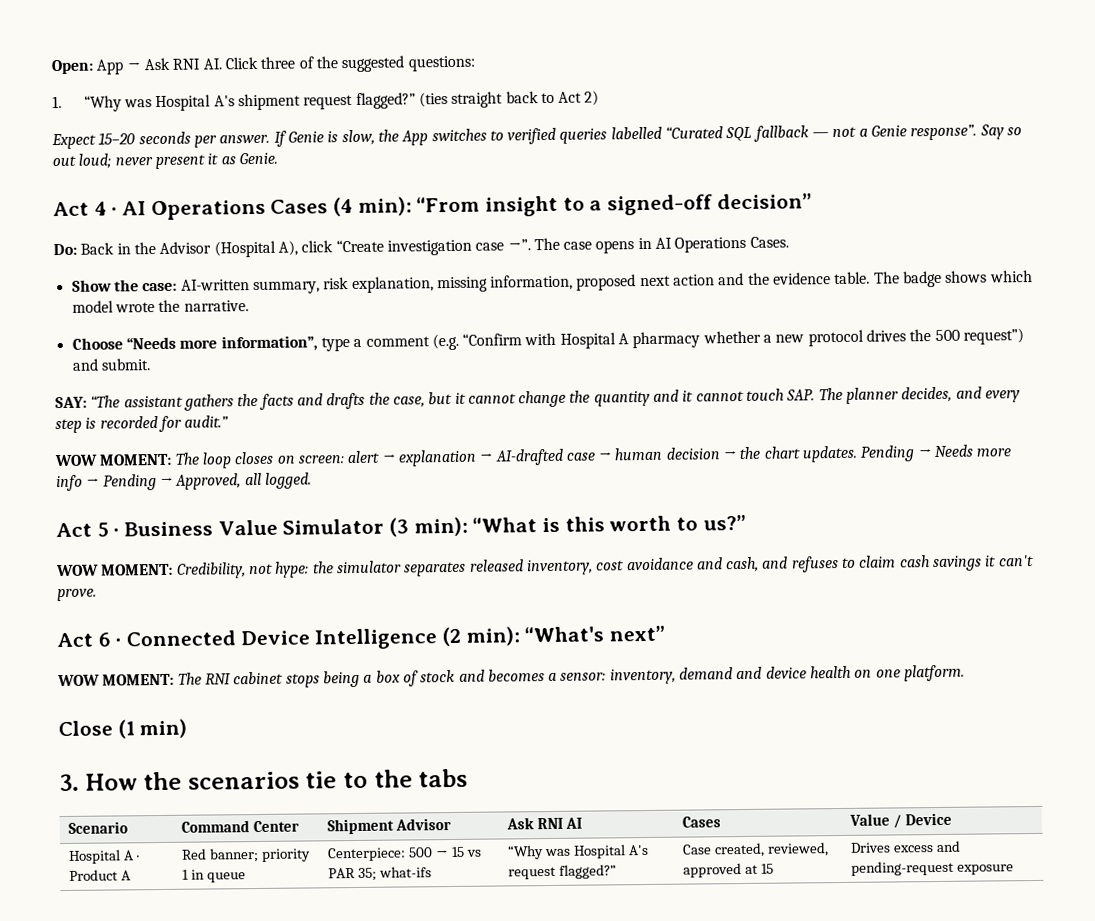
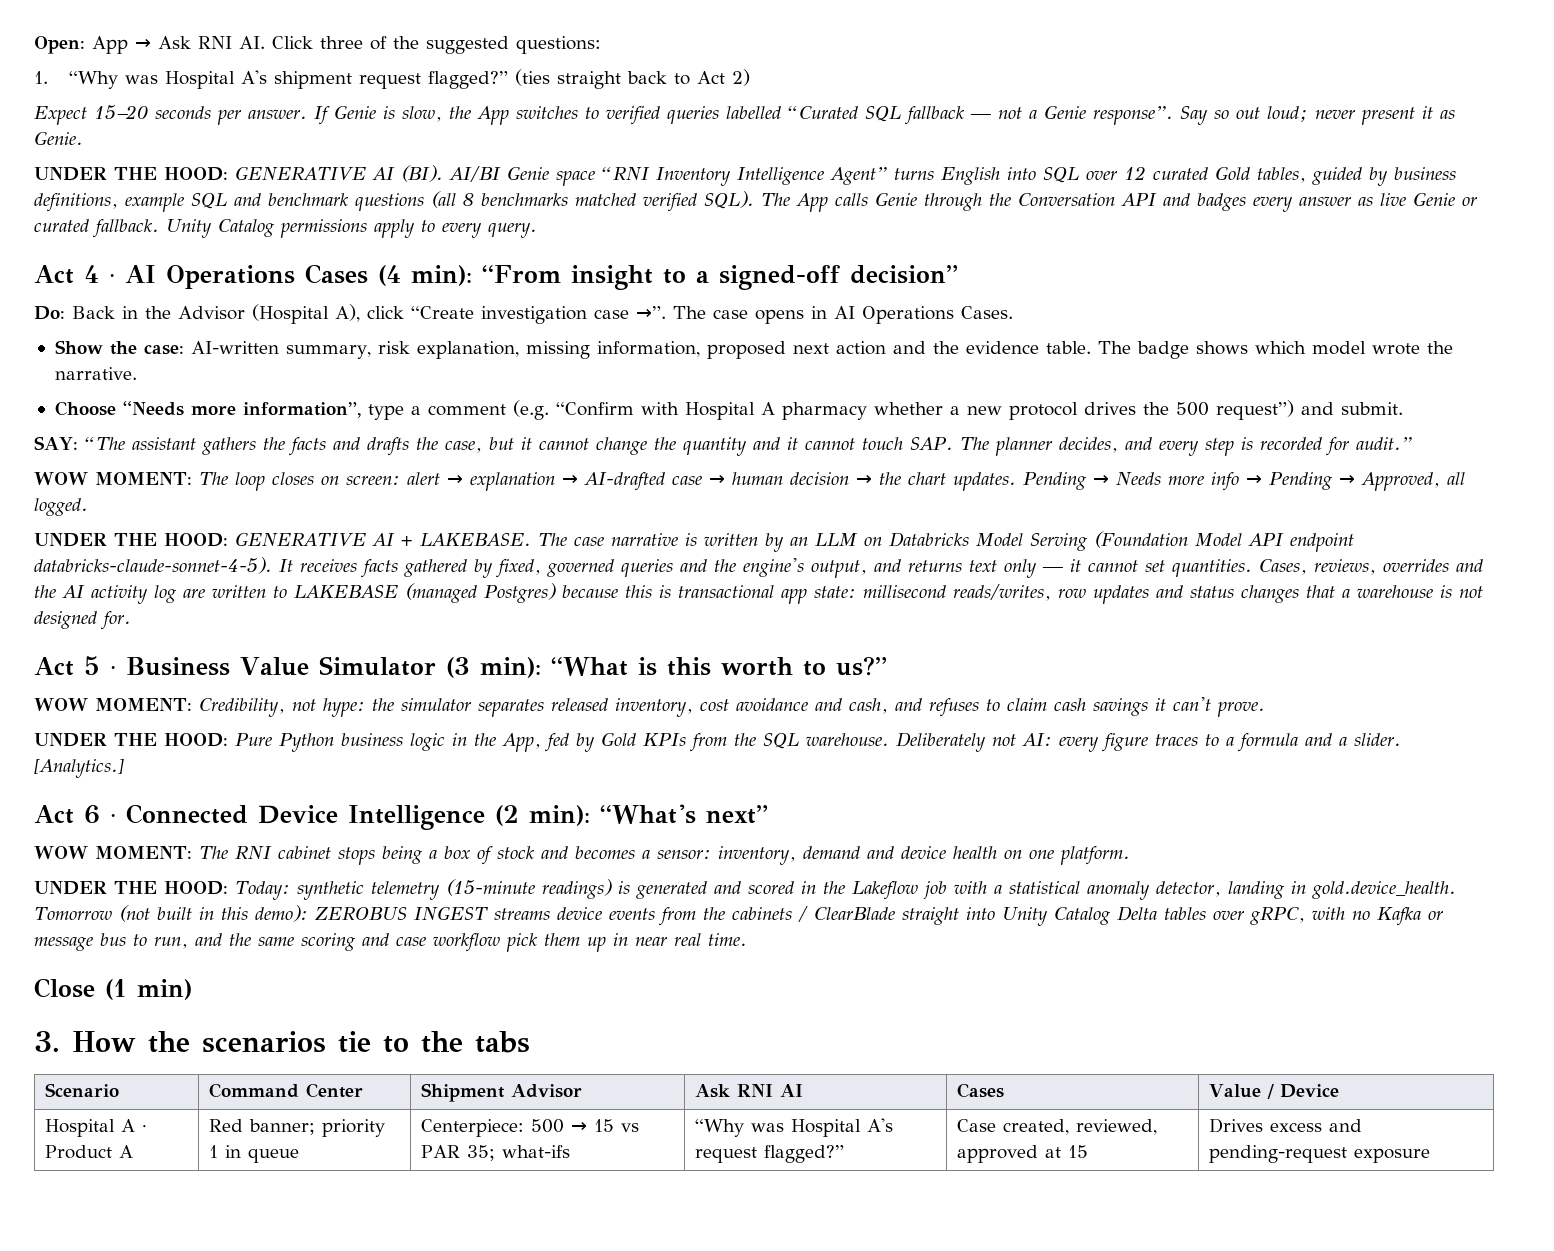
(278, 158) none -> [34,165,1456,186] [34,191,1478,212] [34,219,537,238] // UNDER THE HOOD: GENERATIVE AI (BI). AI/BI Genie space “RNI Inventory Intelligence Agent” turns English into SQL over 12 curated Gold tables, guided by business definitions, example SQL and benchmark questions (all 8 benchmarks matched verified SQL). The App calls Genie through the Conversation API and badges every answer as live Genie or curated fallback. Unity Catalog permissions apply to every query.
(312, 480) none -> [34,531,1354,552] [34,557,1483,578] [34,583,1483,604] [34,611,131,630] // UNDER THE HOOD: GENERATIVE AI + LAKEBASE. The case narrative is written by an LLM on Databricks Model Serving (Foundation Model API endpoint databricks-claude-sonnet-4-5). It receives facts gathered by fixed, governed queries and the engine's output, and returns text only — it cannot set quantities. Cases, reviews, overrides and the AI activity log are written to LAKEBASE (managed Postgres) because this is transactional app state: millisecond reads/writes, row updates and status changes that a warehouse is not designed for.
(97, 595) none -> [34,732,1401,752] [34,758,124,778] // UNDER THE HOOD: Pure Python business logic in the App, fed by Gold KPIs from the SQL warehouse. Deliberately not AI: every figure traces to a formula and a slider. [Analytics.]
(966, 673) none -> [34,879,1456,900] [34,905,1444,926] [34,933,747,952] // UNDER THE HOOD: Today: synthetic telemetry (15-minute readings) is generated and scored in the Lakeflow job with a statistical anomaly detector, landing in gold.device_health. Tomorrow (not built in this demo): ZEROBUS INGEST streams device events from the cabinets / ClearBlade straight into Unity Catalog Delta tables over gRPC, with no Kafka or message bus to run, and the same scoring and case workflow pick them up in near real time.

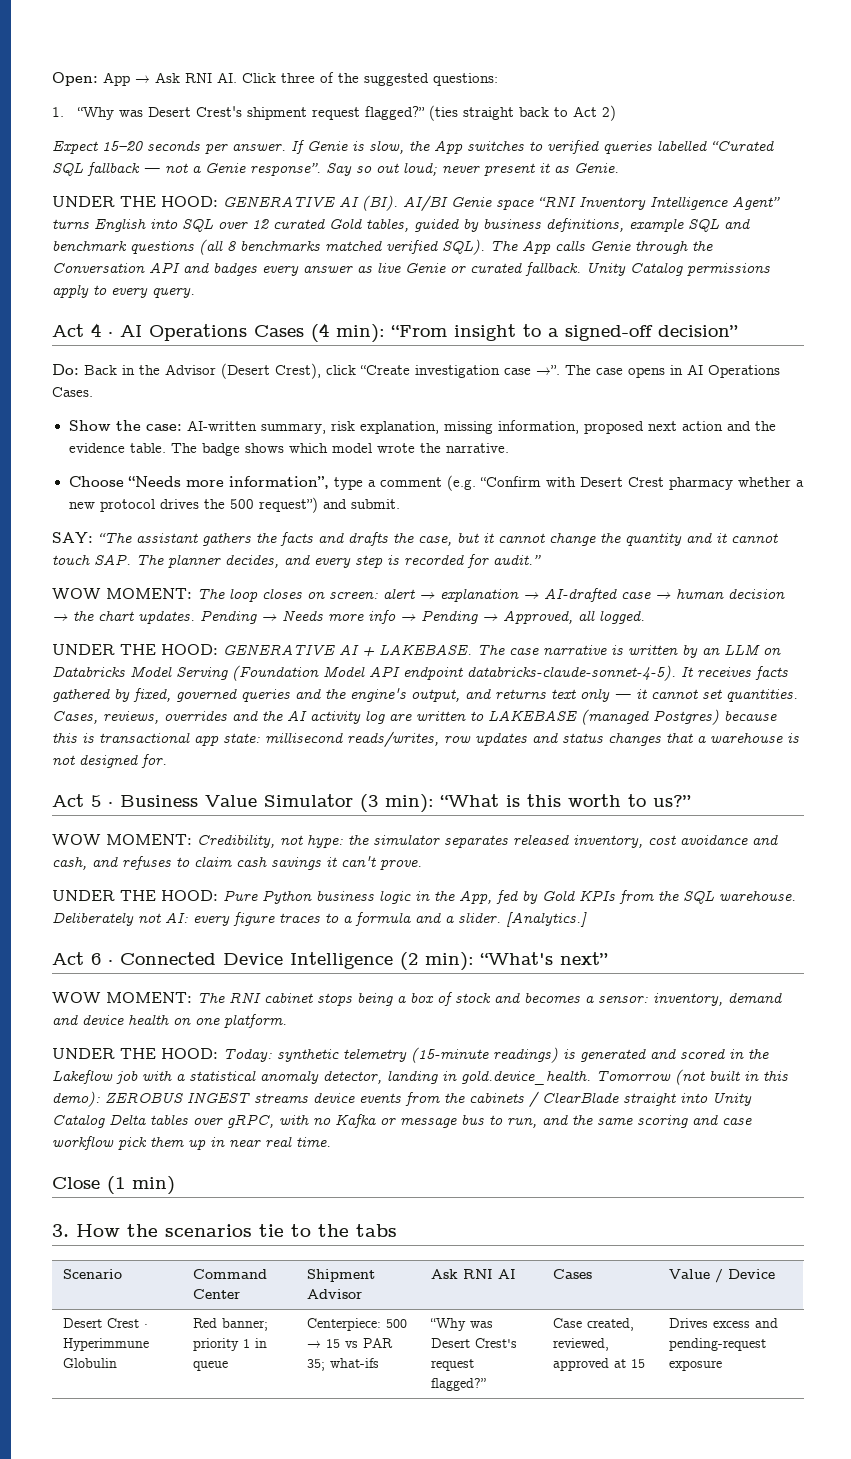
[164,70,267,89] Hospital A's -> [148,106,243,117] Desert Crest's
[252,304,360,324] (Hospital A), -> [221,363,321,379] (Desert Crest),
[684,402,775,420] Hospital A -> [579,477,664,487] Desert Crest
[44,1119,147,1137] [44,1145,133,1159] Hospital A · Product A -> [63,1318,149,1328] [63,1338,150,1351] [63,1358,118,1368] Desert Crest · Hyperimmune Globulin
[790,1118,893,1137] Hospital A's -> [431,1338,518,1348] Desert Crest's

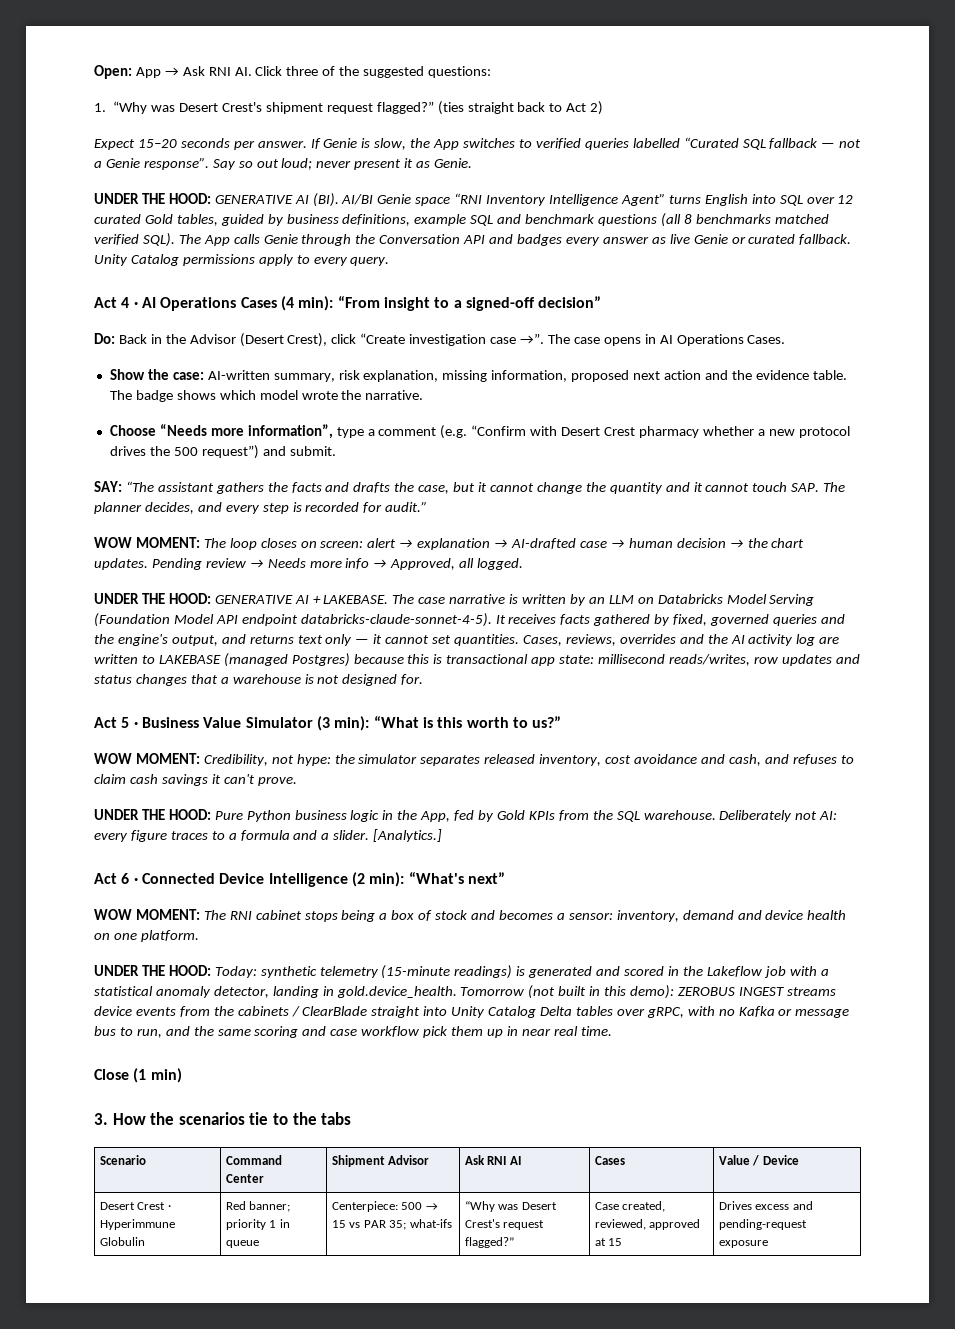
(257, 617) none -> [205,558,246,568] review
[421,610,498,624] Pending → -> (388, 563) none

